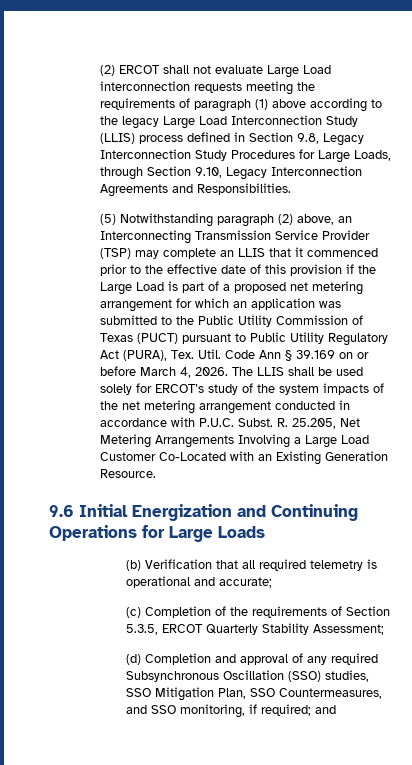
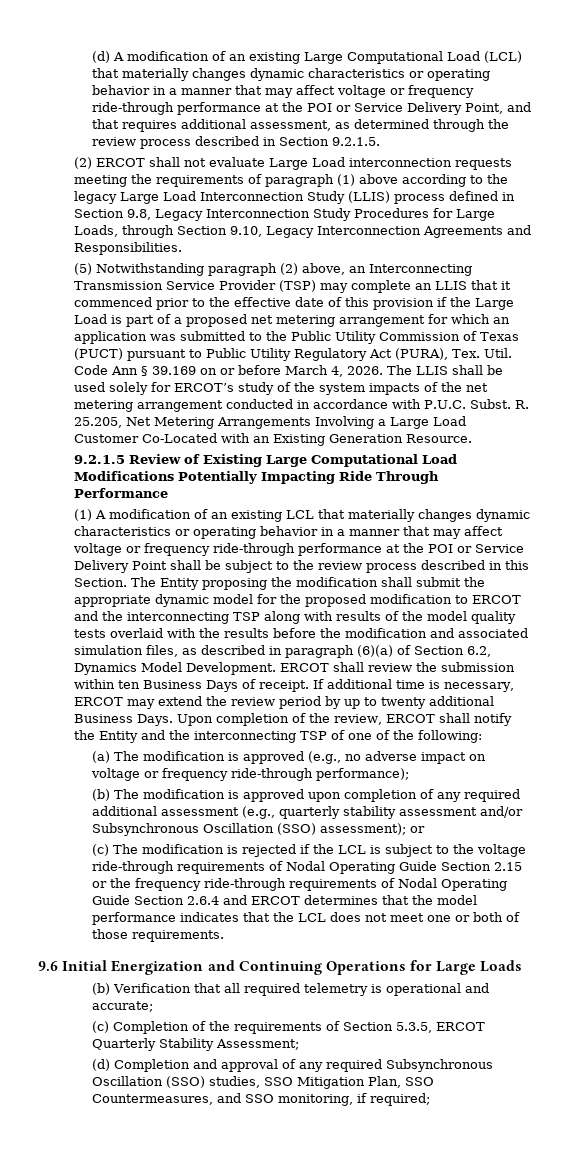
(100, 70) none -> [92,51,523,64] [92,68,491,81] [92,85,475,98] [92,102,532,115] [92,119,510,132] [92,136,381,149] (d) A modification of an existing Large Computational Load (LCL) that materially changes dynamic characteristics or operating behavior in a manner that may affect voltage or frequency ride-through performance at the POI or Service Delivery Point, and that requires additional assessment, as determined through the review process described in Section 9.2.1.5. //
(157, 473) none -> [74,454,458,467] [74,471,440,484] [74,488,169,498] [74,509,531,522] [74,526,504,539] [73,543,525,556] [74,560,530,573] [74,577,486,590] [74,594,522,607] [74,611,517,624] [74,628,529,638] [74,645,492,658] [74,662,516,675] [74,679,515,692] [74,696,495,709] [74,713,513,726] [74,730,483,743] [92,751,487,764] [91,768,410,781] [92,789,521,802] [92,806,524,819] [92,823,426,836] [92,844,527,857] [92,861,523,874] [92,878,508,891] [92,895,478,905] [92,912,521,925] [92,929,225,942] // 9.2.1.5 Review of Existing Large Computational Load Modifications Potentially Impacting Ride Through Performance // (1) A modification of an existing LCL that materially changes dynamic characteristics or operating behavior in a manner that may affect voltage or frequency ride-through performance at the POI or Service Delivery Point shall be subject to the review process described in this Section. The Entity proposing the modification shall submit the appropriate dynamic model for the proposed modification to ERCOT and the interconnecting TSP along with results of the model quality tests overlaid with the results before the modification and associated simulation files, as described in paragraph (6)(a) of Section 6.2, Dynamics Model Development. ERCOT shall review the submission within ten Business Days of receipt. If additional time is necessary, ERCOT may extend the review period by up to twenty additional Business Days. Upon completion of the review, ERCOT shall notify the Entity and the interconnecting TSP of one of the following: // (a) The modification is approved (e.g., no adverse impact on voltage or frequency ride-through performance); // (b) The modification is approved upon completion of any required additional assessment (e.g., quarterly stability assessment and/or Subsynchronous Oscillation (SSO) assessment); or // (c) The modification is rejected if the LCL is subject to the voltage ride-through requirements of Nodal Operating Guide Section 2.15 or the frequency ride-through requirements of Nodal Operating Guide Section 2.6.4 and ERCOT determines that the model performance indicates that the LCL does not meet one or both of those requirements.
[315,705,337,714] and -> (431, 1099) none

